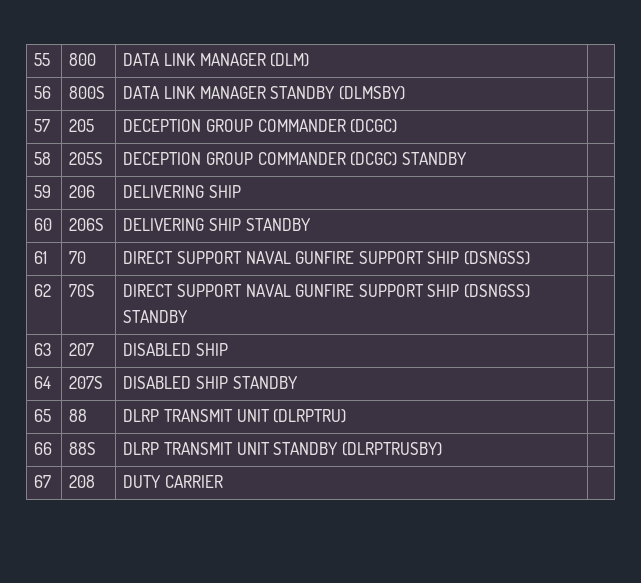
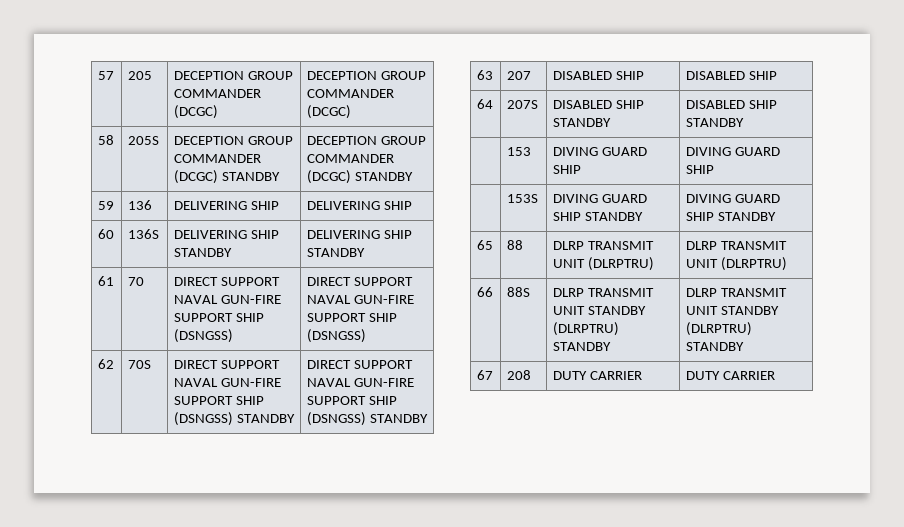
[34,53,51,66] [69,53,97,66] [123,53,310,67] [34,86,52,99] [69,86,106,99] [123,86,405,100] 55 | 800 | DATA LINK MANAGER (DLM) | // 56 | 800S | DATA LINK MANAGER STANDBY (DLMSBY) | // -> (97, 75) none
(398, 126) none -> [306,71,426,80] [306,89,394,98] [306,105,351,119] DECEPTION GROUP COMMANDER (DCGC)
(466, 158) none -> [306,136,426,145] [306,154,394,163] [306,170,413,184] DECEPTION GROUP COMMANDER (DCGC) STANDBY
[69,185,96,198] 206 -> [127,200,152,210] 136
(242, 191) none -> [306,201,412,210] DELIVERING SHIP
[69,218,105,231] 206S -> [127,229,159,239] 136S
(310, 224) none -> [306,230,412,239] [306,248,365,257] DELIVERING SHIP STANDBY
[295,251,355,264] GUNFIRE -> [220,295,281,304] GUN-FIRE
(530, 258) none -> [306,277,413,286] [306,295,414,304] [306,313,397,322] [306,329,366,343] DIRECT SUPPORT NAVAL GUN-FIRE SUPPORT SHIP (DSNGSS)
[295,284,355,297] GUNFIRE -> [220,378,281,387] GUN-FIRE
(188, 316) none -> [306,360,413,369] [306,378,414,387] [306,396,397,405] [306,412,428,426] DIRECT SUPPORT NAVAL GUN-FIRE SUPPORT SHIP (DSNGSS) STANDBY
(229, 349) none -> [685,71,777,80] DISABLED SHIP
(297, 382) none -> [685,100,777,109] [685,118,744,127] [506,147,531,156] [552,147,647,156] [552,165,581,174] [685,147,780,156] [685,165,714,174] [506,194,538,203] [552,194,647,203] [552,212,643,221] [685,194,780,203] [685,212,776,221] DISABLED SHIP STANDBY // | 153 | DIVING GUARD SHIP | DIVING GUARD SHIP // | 153S | DIVING GUARD SHIP STANDBY | DIVING GUARD SHIP STANDBY
(347, 416) none -> [685,241,787,250] [685,257,787,271] DLRP TRANSMIT UNIT (DLRPTRU)
[341,442,442,456] (DLRPTRUSBY) | -> [552,322,619,336] [552,342,611,351] [685,288,787,297] [685,306,779,315] [685,322,752,336] [685,342,744,351] (DLRPTRU) STANDBY | DLRP TRANSMIT UNIT STANDBY (DLRPTRU) STANDBY
(224, 481) none -> [685,371,775,380] DUTY CARRIER

